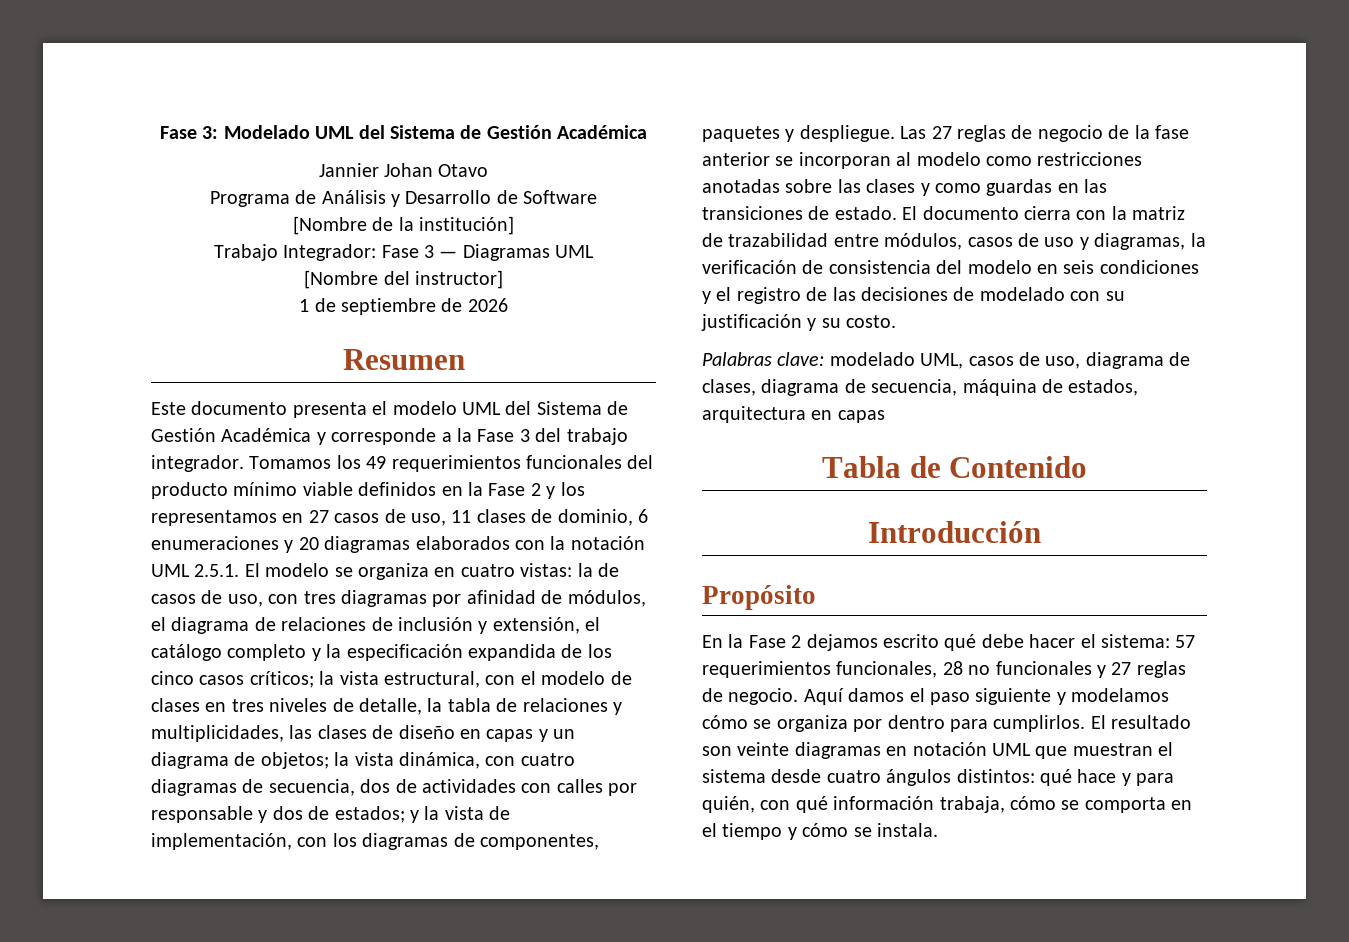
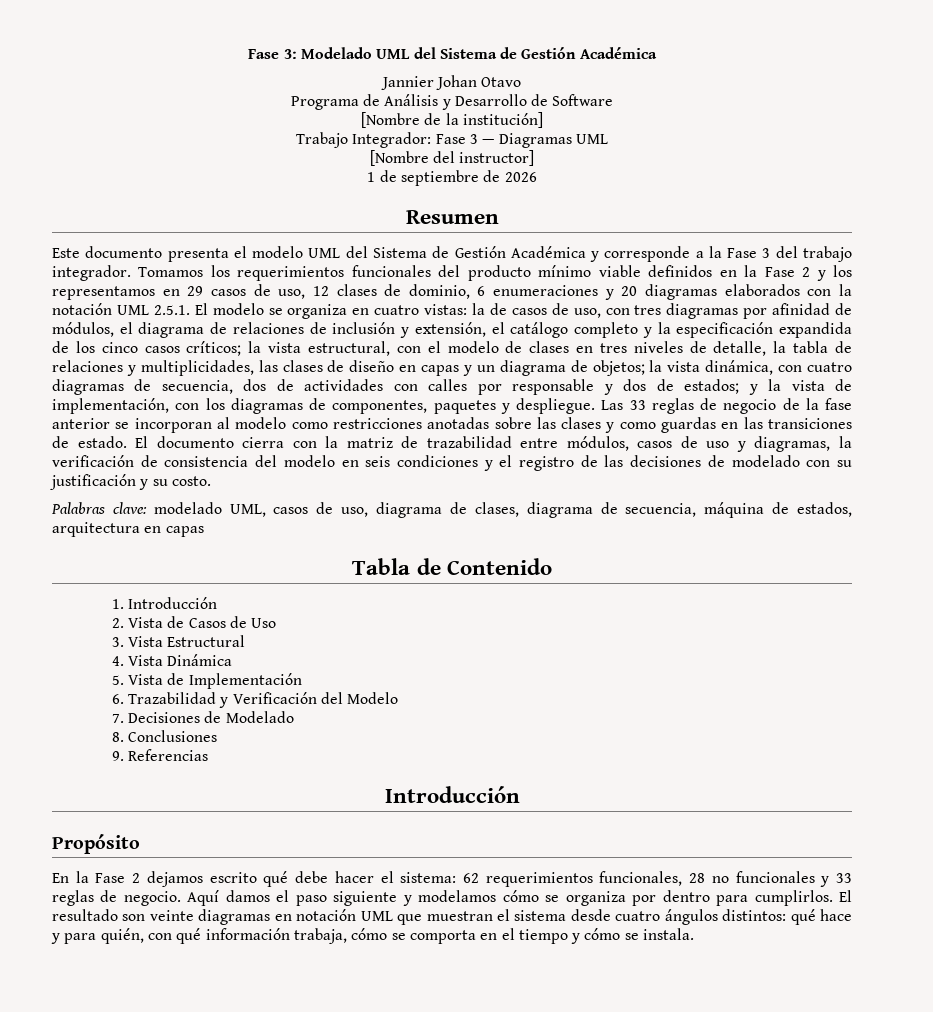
[366,456,387,469] 49 -> (230, 271) none
[308,509,472,526] 27 casos de uso, 11 -> [187,284,329,299] 29 casos de uso, 12
[931,126,952,139] 27 -> [629,400,646,410] 33
(1087, 467) none -> [111,597,218,609] [111,616,277,628] [111,635,246,647] [111,654,233,666] [111,673,302,689] [111,692,399,708] [111,711,294,723] [111,730,218,742] [111,749,209,761] // 1. Introducción // 2. Vista de Casos de Uso // 3. Vista Estructural // 4. Vista Dinámica // 5. Vista de Implementación // 6. Trazabilidad y Verificación del Modelo // 7. Decisiones de Modelado // 8. Conclusiones // 9. Referencias
[1175,635,1196,648] 57 -> [462,873,479,883] 62
[1111,662,1132,675] 27 -> [835,873,852,883] 33

